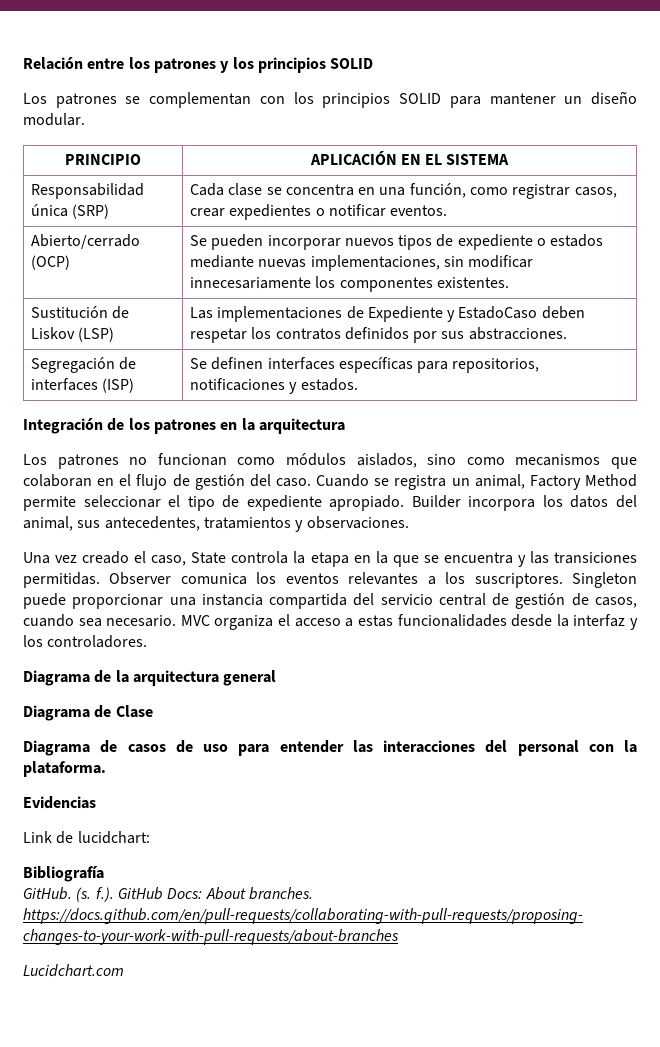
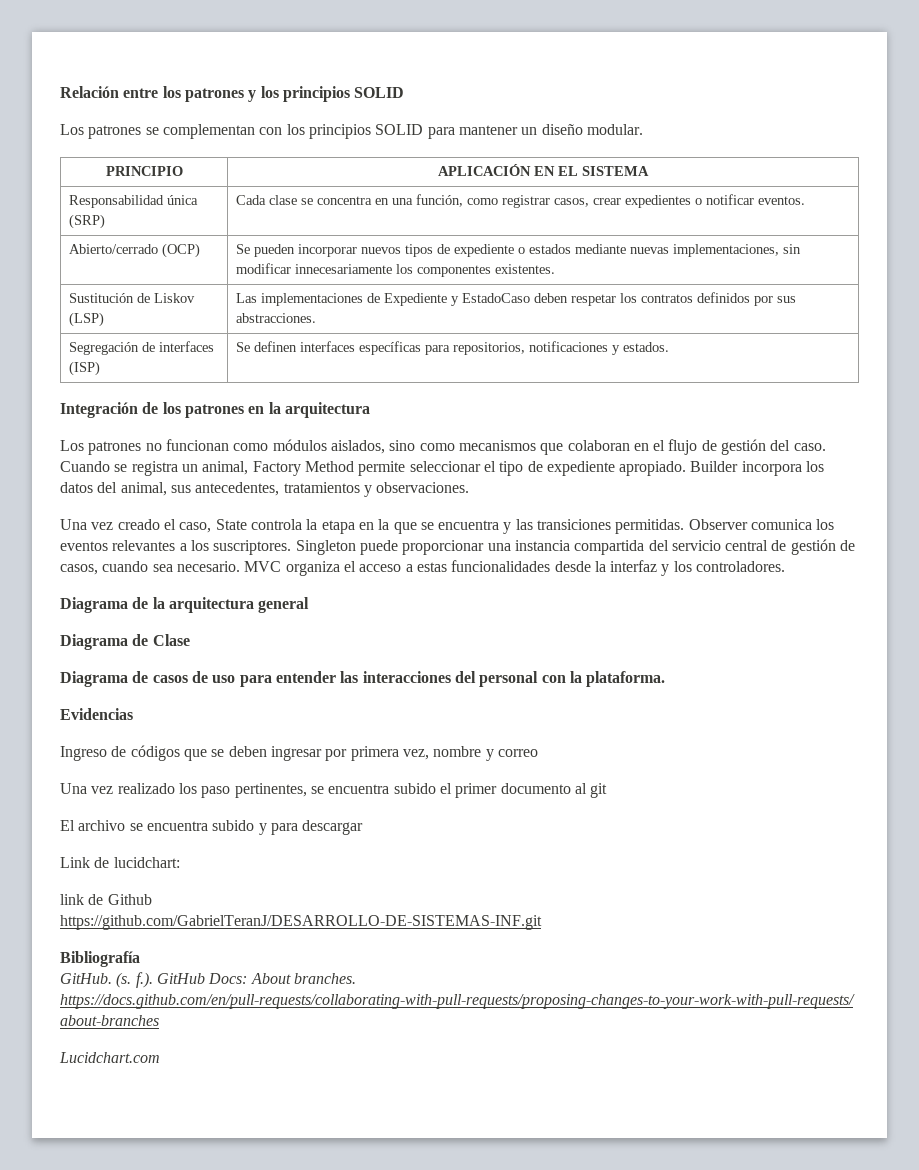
(96, 802) none -> [60,745,538,761] [60,783,608,798] [60,820,364,835] // Ingreso de códigos que se deben ingresar por primera vez, nombre y correo // Una vez realizado los paso pertinentes, se encuentra subido el primer documento al git // El archivo se encuentra subido y para descargar
(150, 837) none -> [60,894,152,905] [60,915,542,930] // link de Github // https://github.com/GabrielTeranJ/DESARROLLO-DE-SISTEMAS-INF.git

